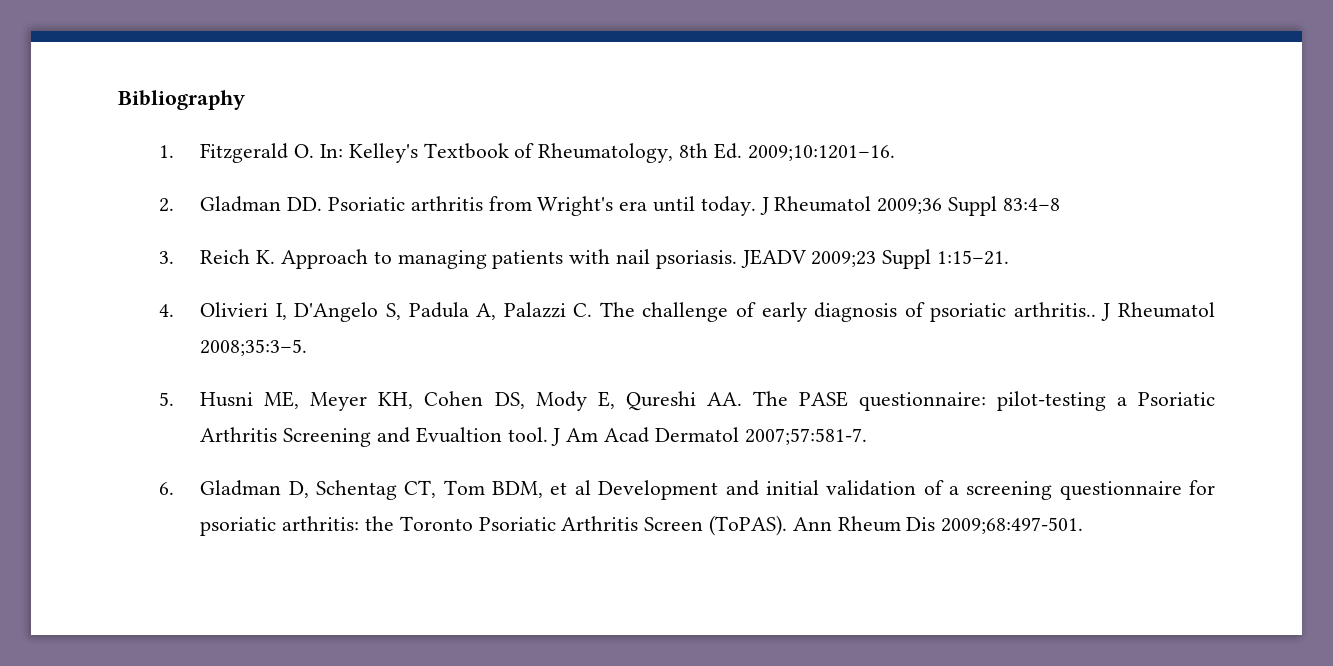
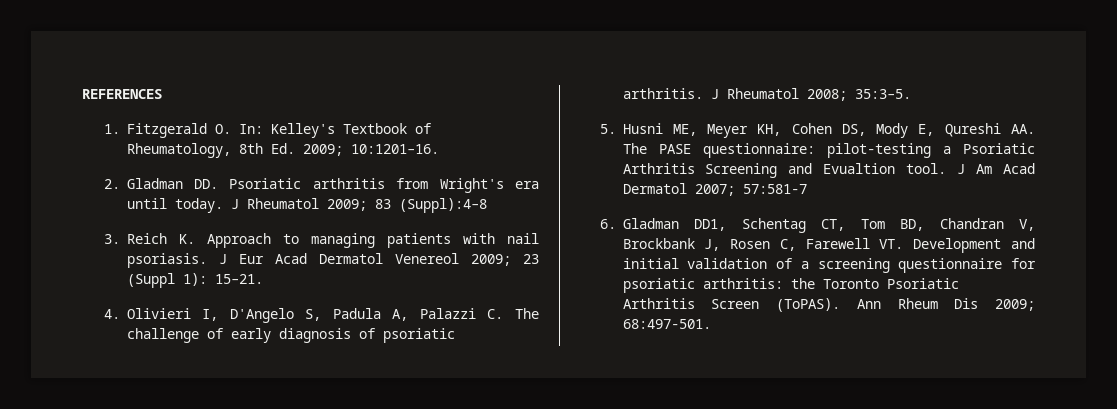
[118,90,245,110] Bibliography -> [82,89,162,99] REFERENCES
[747,145,895,161] 2009;10:1201–16. -> [302,144,439,156] 2009; 10:1201–16.
[877,196,1060,216] 2009;36 Suppl 83:4–8 -> [326,198,487,213] 2009; 83 (Suppl):4–8
[740,249,1009,269] JEADV 2009;23 Suppl 1:15–21. -> [218,253,539,266] [126,273,263,288] J Eur Acad Dermatol Venereol 2009; 23 (Suppl 1): 15–21.
[1013,302,1215,321] [200,339,308,356] arthritis.. J Rheumatol 2008;35:3–5. -> [622,88,911,101] arthritis. J Rheumatol 2008; 35:3–5.
[744,428,867,445] 2007;57:581-7. -> [694,184,807,196] 2007; 57:581-7
[288,481,309,498] D, -> [694,219,727,231] DD1,
[492,480,591,498] BDM, et al -> [900,218,1035,231] [622,238,904,251] BD, Chandran V, Brockbank J, Rosen C, Farewell VT.
[941,517,1084,534] 2009;68:497-501. -> [995,299,1035,311] [622,319,711,329] 2009; 68:497-501.

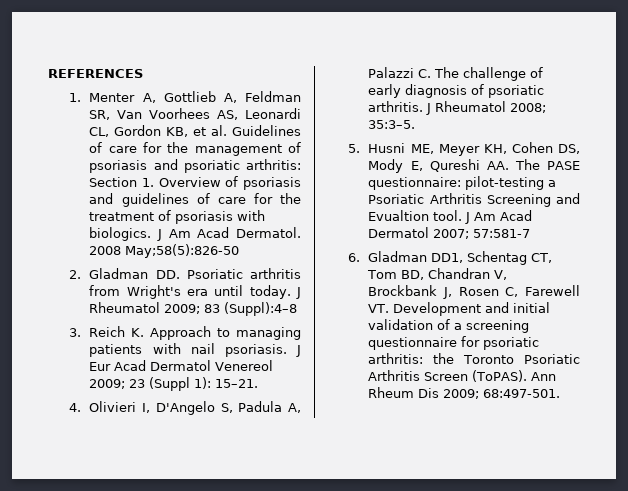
[126,123,431,138] [126,143,439,158] Fitzgerald O. In: Kelley's Textbook of Rheumatology, 8th Ed. 2009; 10:1201–16. -> [89,91,301,103] [89,108,301,120] [89,125,301,137] [89,142,301,156] [89,159,301,173] [89,176,301,190] [89,193,302,207] [89,210,266,224] [89,227,301,241] [89,244,240,258] Menter A, Gottlieb A, Feldman SR, Van Voorhees AS, Leonardi CL, Gordon KB, et al. Guidelines of care for the management of psoriasis and psoriatic arthritis: Section 1. Overview of psoriasis and guidelines of care for the treatment of psoriasis with biologics. J Am Acad Dermatol. 2008 May;58(5):826-50

